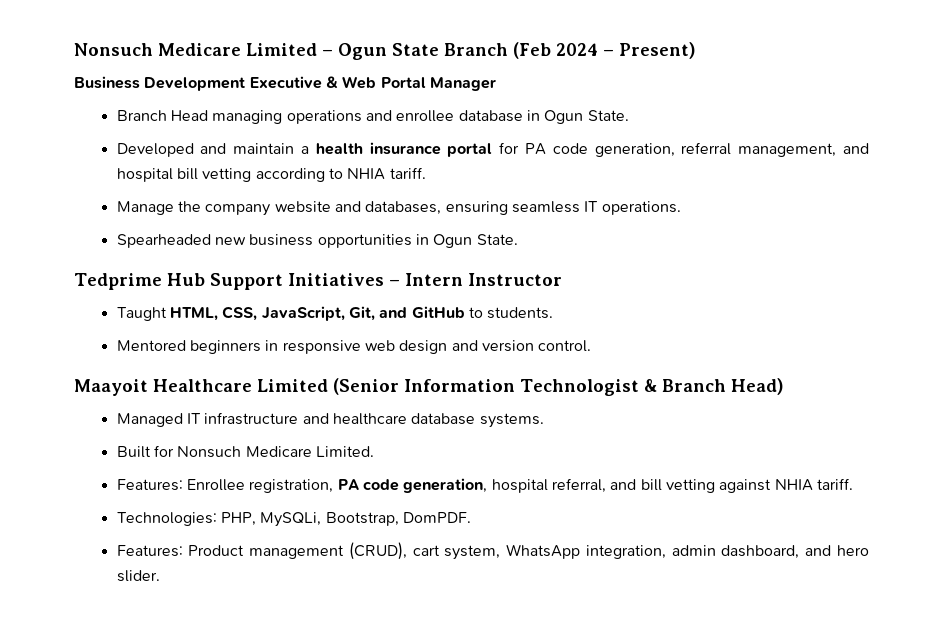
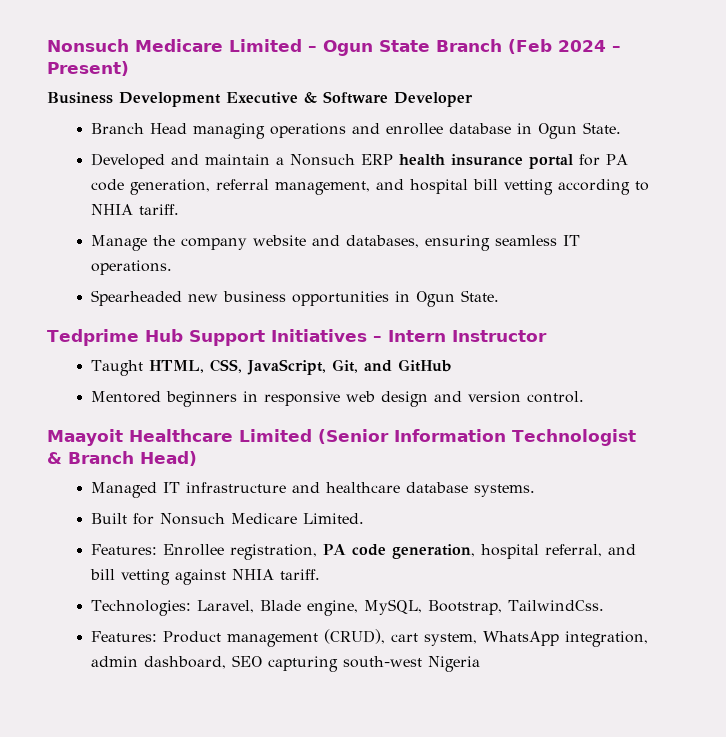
[342,76,496,91] Web Portal Manager -> [323,91,473,107] Software Developer
(310, 150) none -> [290,154,394,166] Nonsuch ERP
[468,307,554,319] to students. -> (452, 365) none
[221,512,471,527] PHP, MySQLi, Bootstrap, DomPDF. -> [197,599,605,616] Laravel, Blade engine, MySQL, Bootstrap, TailwindCss.
[805,545,869,556] [116,570,160,582] and hero slider. -> [232,655,481,672] SEO capturing south-west Nigeria

